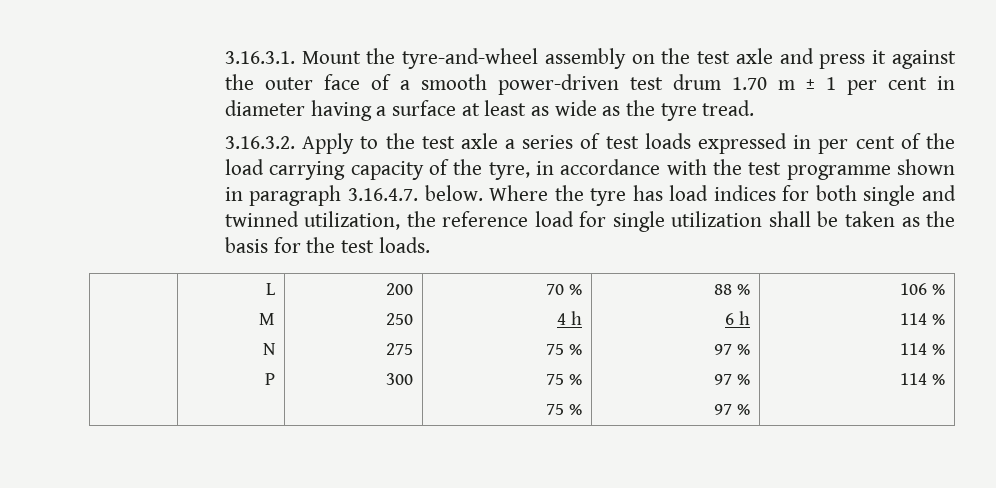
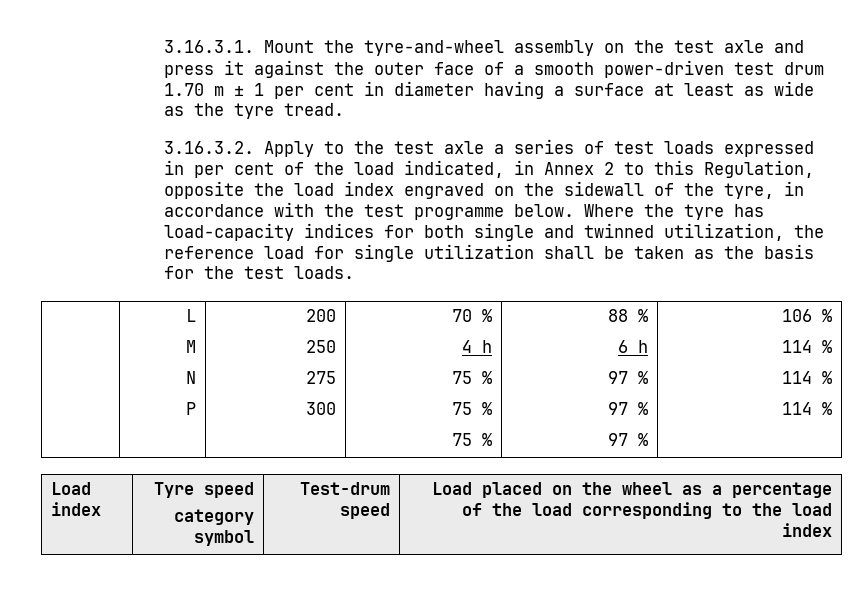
[269,161,424,180] carrying capacity -> [403,160,814,178] [163,181,644,199] indicated, in Annex 2 to this Regulation, opposite the load index engraved on the sidewall
[897,159,956,175] [224,185,419,206] shown in paragraph 3.16.4.7. -> (504, 213) none
[669,185,709,201] load -> [163,223,294,241] load-capacity
(945, 379) none -> [51,482,92,495] [51,502,102,516] [153,482,254,498] [173,509,254,525] [193,530,254,546] [299,482,390,495] [339,503,390,519] [431,482,832,498] [461,502,832,519] [781,523,832,537] // Load index | Tyre speed // category symbol | Test-drum speed | Load placed on the wheel as a percentage of the load corresponding to the load index

